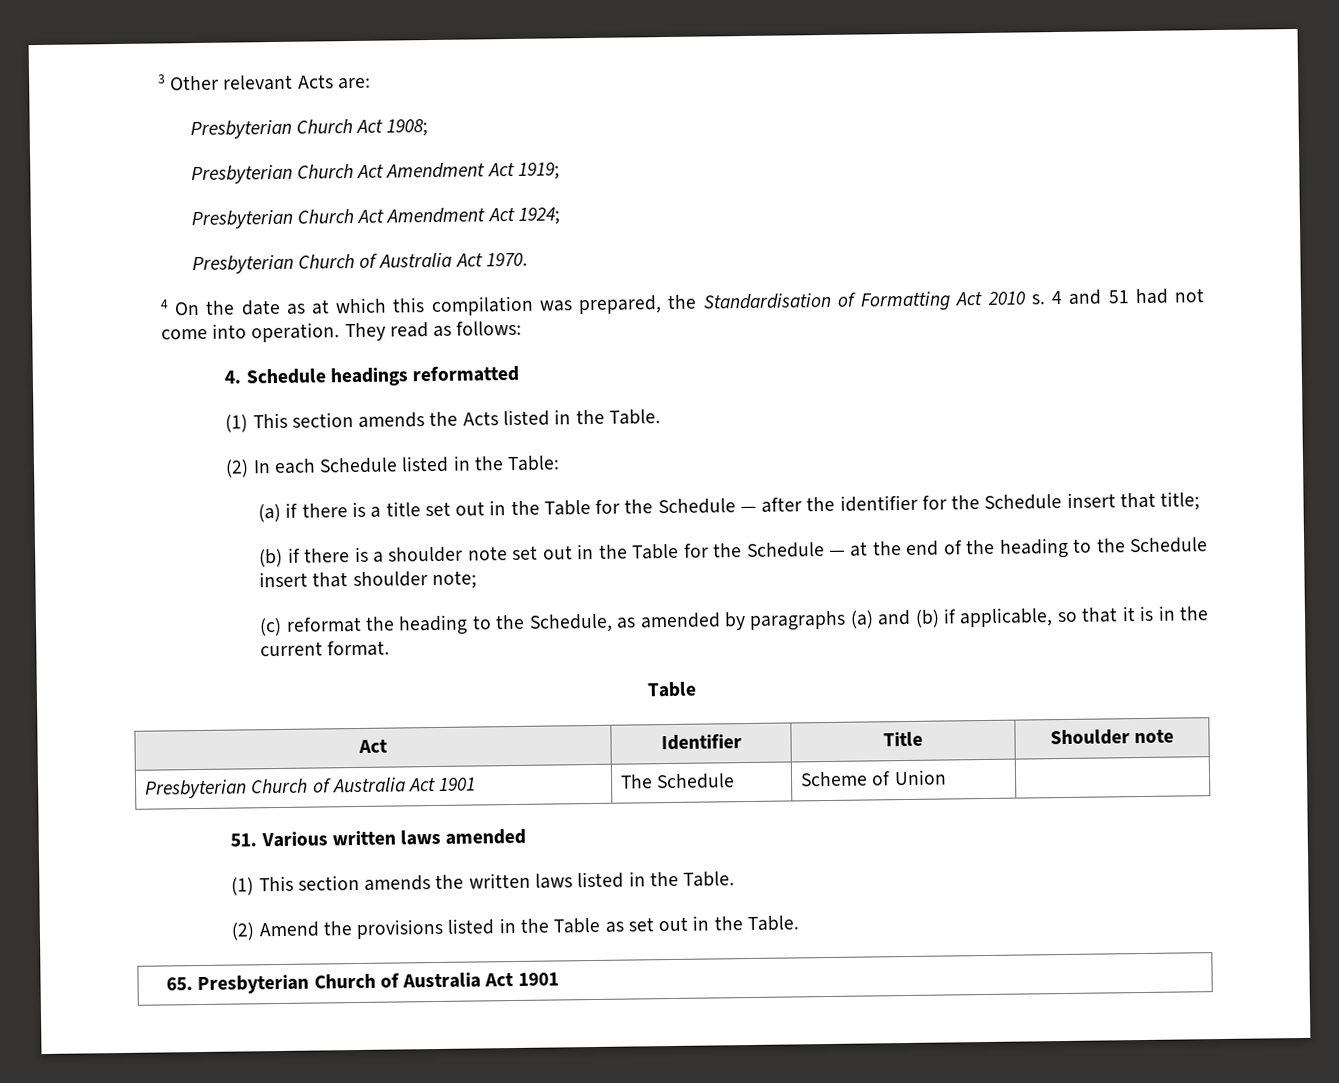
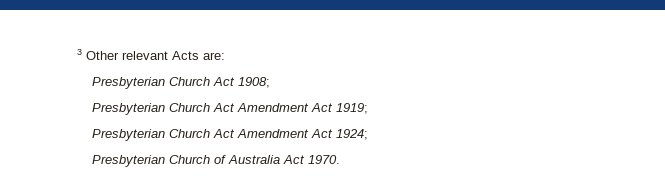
[159,288,1205,317] [160,320,523,343] [224,364,520,387] [225,409,661,433] [225,455,561,478] [258,491,1201,523] [259,537,1208,568] [259,570,477,590] [259,605,1209,637] [260,640,391,657] [646,681,696,698] [358,739,388,753] [660,733,742,751] [883,731,923,747] [1049,729,1175,746] [144,776,477,799] [619,773,736,790] [799,769,947,787] [230,828,527,848] [231,871,736,896] [231,915,799,941] [166,972,559,995] // 4 On the date as at which this compilation was prepared, the Standardisation of Formatting Act 2010 s. 4 and 51 had not come into operation. They read as follows: // 4. Schedule headings reformatted // (1) This section amends the Acts listed in the Table. // (2) In each Schedule listed in the Table: // (a) if there is a title set out in the Table for the Schedule — after the identifier for the Schedule insert that title; // (b) if there is a shoulder note set out in the Table for the Schedule — at the end of the heading to the Schedule insert that shoulder note; // (c) reformat the heading to the Schedule, as amended by paragraphs (a) and (b) if applicable, so that it is in the current format. // Table // Act | Identifier | Title | Shoulder note // Presbyterian Church of Australia Act 1901 | The Schedule | Scheme of Union | // 51. Various written laws amended // (1) This section amends the written laws listed in the Table. // (2) Amend the provisions listed in the Table as set out in the Table. // 65. Presbyterian Church of Australia Act 1901 -> (341, 159) none

